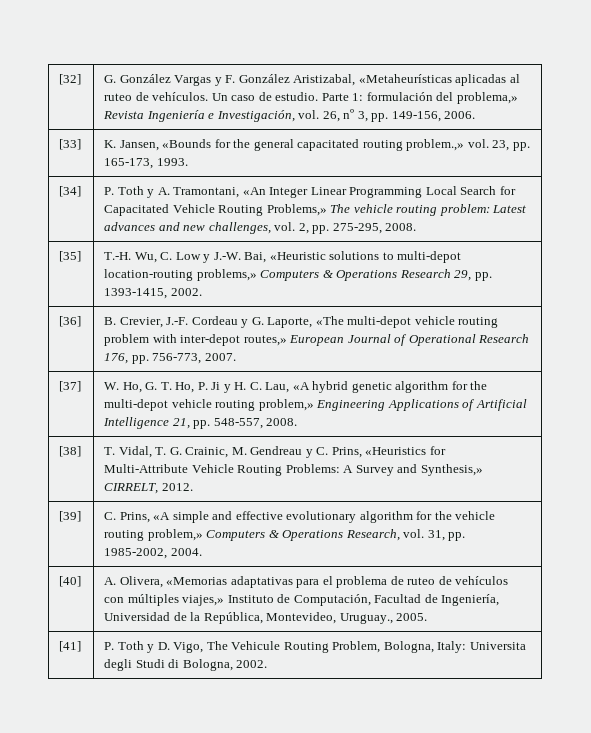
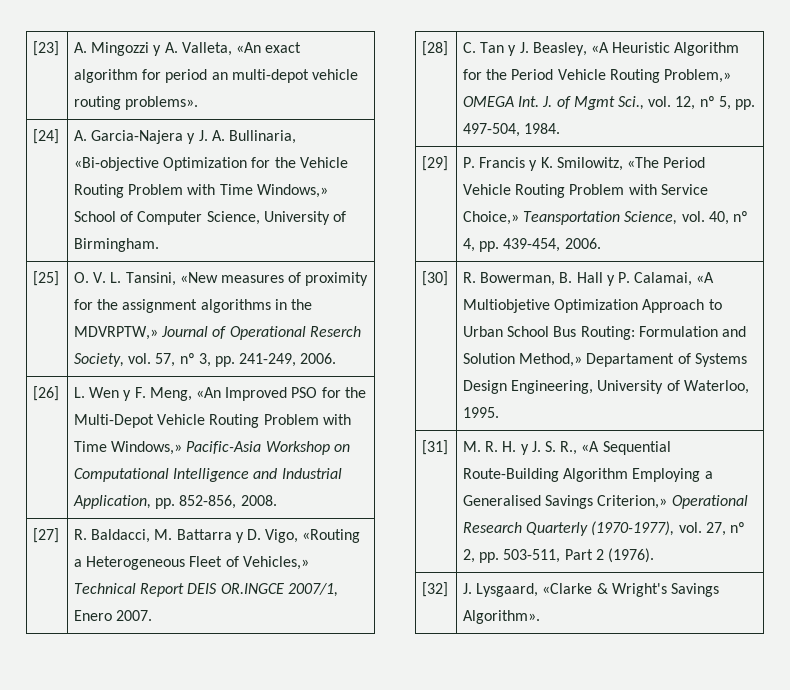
[59,74,82,85] [104,74,520,86] [104,92,518,104] [103,110,340,122] [32] | G. González Vargas y F. González Aristizabal, «Metaheurísticas aplicadas al ruteo de vehículos. Un caso de estudio. Parte 1: formulación del problema,» Revista Ingeniería e Investigación, vol. 26, -> [33,41,60,56] [74,42,302,56] [74,69,359,83] [74,96,199,110] [33,129,60,144] [74,130,297,144] [74,157,348,171] [74,184,328,198] [74,211,347,225] [74,238,160,252] [33,271,60,286] [74,272,369,286] [74,299,313,313] [74,326,361,340] [74,353,176,367] [23] | A. Mingozzi y A. Valleta, «An exact algorithm for period an multi-depot vehicle routing problems». // [24] | A. Garcia-Najera y J. A. Bullinaria, «Bi-objective Optimization for the Vehicle Routing Problem with Time Windows,» School of Computer Science, University of Birmingham. // [25] | O. V. L. Tansini, «New measures of proximity for the assignment algorithms in the MDVRPTW,» Journal of Operational Reserch Society, vol. 57,
[391,111,476,122] [59,139,82,150] [104,139,530,151] [104,158,188,169] [59,186,82,197] [104,186,516,198] [104,204,527,216] [104,222,417,234] [59,251,82,262] [104,251,462,263] [104,269,492,281] [104,288,202,299] [59,316,82,327] [104,316,499,328] [104,334,530,346] [104,353,236,364] [59,381,82,392] [104,381,488,393] [104,399,527,411] [103,417,298,429] [59,446,82,457] [104,446,446,458] [104,464,483,476] [104,483,193,494] [59,511,82,522] [104,511,496,523] [104,529,466,541] [104,548,202,559] [59,576,82,587] [104,576,509,588] [104,594,500,606] [104,612,428,624] [59,641,82,652] [104,641,526,653] [104,659,268,671] 149-156, 2006. // [33] | K. Jansen, «Bounds for the general capacitated routing problem.,» vol. 23, pp. 165-173, 1993. // [34] | P. Toth y A. Tramontani, «An Integer Linear Programming Local Search for Capacitated Vehicle Routing Problems,» The vehicle routing problem: Latest advances and new challenges, vol. 2, pp. 275-295, 2008. // [35] | T.-H. Wu, C. Low y J.-W. Bai, «Heuristic solutions to multi-depot location-routing problems,» Computers & Operations Research 29, pp. 1393-1415, 2002. // [36] | B. Crevier, J.-F. Cordeau y G. Laporte, «The multi-depot vehicle routing problem with inter-depot routes,» European Journal of Operational Research 176, pp. 756-773, 2007. // [37] | W. Ho, G. T. Ho, P. Ji y H. C. Lau, «A hybrid genetic algorithm for the multi-depot vehicle routing problem,» Engineering Applications of Artificial Intelligence 21, pp. 548-557, 2008. // [38] | T. Vidal, T. G. Crainic, M. Gendreau y C. Prins, «Heuristics for Multi-Attribute Vehicle Routing Problems: A Survey and Synthesis,» CIRRELT, 2012. // [39] | C. Prins, «A simple and effective evolutionary algorithm for the vehicle routing problem,» Computers & Operations Research, vol. 31, pp. 1985-2002, 2004. // [40] | A. Olivera, «Memorias adaptativas para el problema de ruteo de vehículos con múltiples viajes,» Instituto de Computación, Facultad de Ingeniería, Universidad de la República, Montevideo, Uruguay., 2005. // [41] | P. Toth y D. Vigo, The Vehicule Routing Problem, Bologna, Italy: Universita degli Studi di Bologna, 2002. -> [239,353,337,367] [33,386,60,401] [74,387,366,401] [74,414,351,428] [74,441,350,455] [74,468,342,482] [73,495,277,509] [33,528,60,543] [74,529,361,543] [74,556,309,570] [74,583,338,597] [74,610,153,621] [422,41,449,56] [463,42,740,56] [463,69,732,83] [463,96,755,110] [463,123,561,137] [422,156,449,171] [463,157,706,171] [463,184,708,198] [463,211,749,225] [463,238,601,252] [422,271,449,286] [463,272,715,286] [463,299,722,313] [463,326,747,340] [463,353,747,367] [463,380,749,394] [463,407,500,418] [422,440,449,455] [463,441,671,455] [463,468,713,482] [463,495,748,509] [463,521,746,536] [463,548,655,563] [422,582,449,597] [463,583,720,597] [463,610,541,624] 241-249, 2006. // [26] | L. Wen y F. Meng, «An Improved PSO for the Multi-Depot Vehicle Routing Problem with Time Windows,» Pacific-Asia Workshop on Computational Intelligence and Industrial Application, pp. 852-856, 2008. // [27] | R. Baldacci, M. Battarra y D. Vigo, «Routing a Heterogeneous Fleet of Vehicles,» Technical Report DEIS OR.INGCE 2007/1, Enero 2007. // [28] | C. Tan y J. Beasley, «A Heuristic Algorithm for the Period Vehicle Routing Problem,» OMEGA Int. J. of Mgmt Sci., vol. 12, nº 5, pp. 497-504, 1984. // [29] | P. Francis y K. Smilowitz, «The Period Vehicle Routing Problem with Service Choice,» Teansportation Science, vol. 40, nº 4, pp. 439-454, 2006. // [30] | R. Bowerman, B. Hall y P. Calamai, «A Multiobjetive Optimization Approach to Urban School Bus Routing: Formulation and Solution Method,» Departament of Systems Design Engineering, University of Waterloo, 1995. // [31] | M. R. H. y J. S. R., «A Sequential Route-Building Algorithm Employing a Generalised Savings Criterion,» Operational Research Quarterly (1970-1977), vol. 27, nº 2, pp. 503-511, Part 2 (1976). // [32] | J. Lysgaard, «Clarke & Wright's Savings Algorithm».

